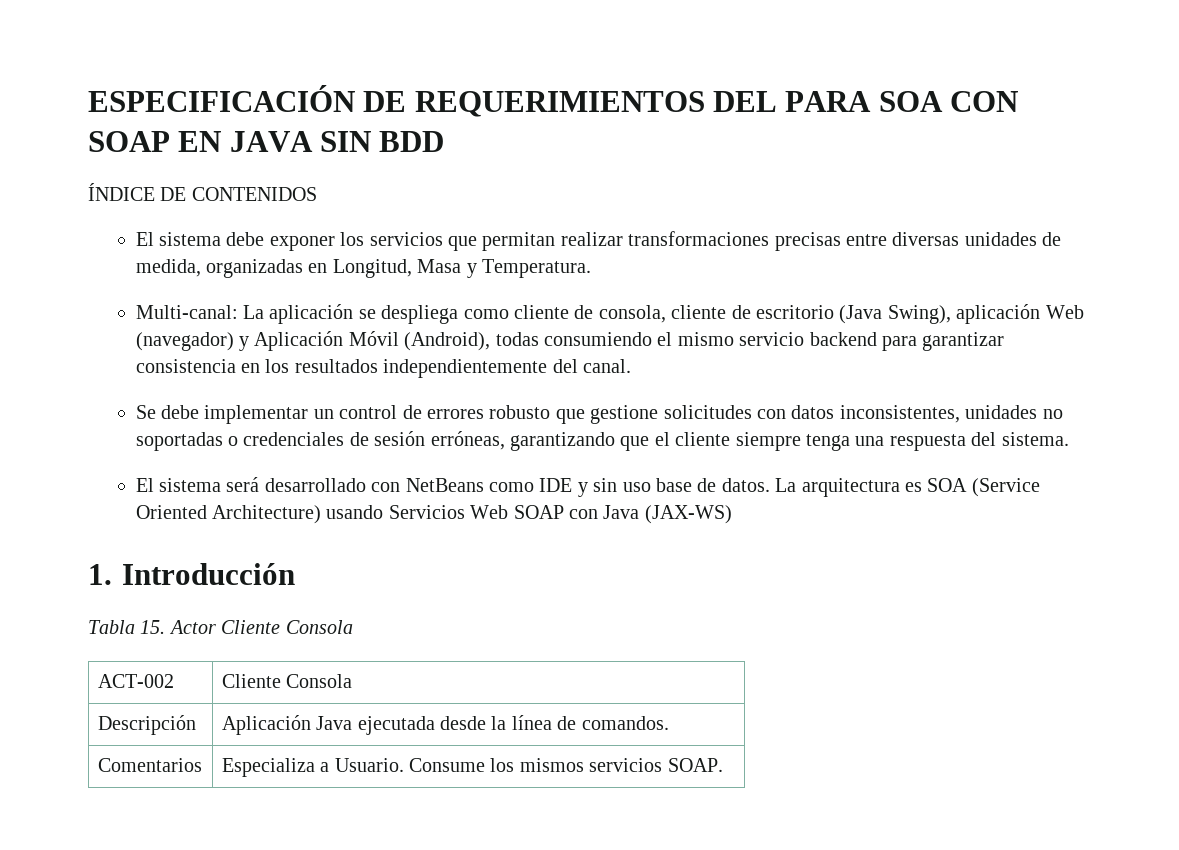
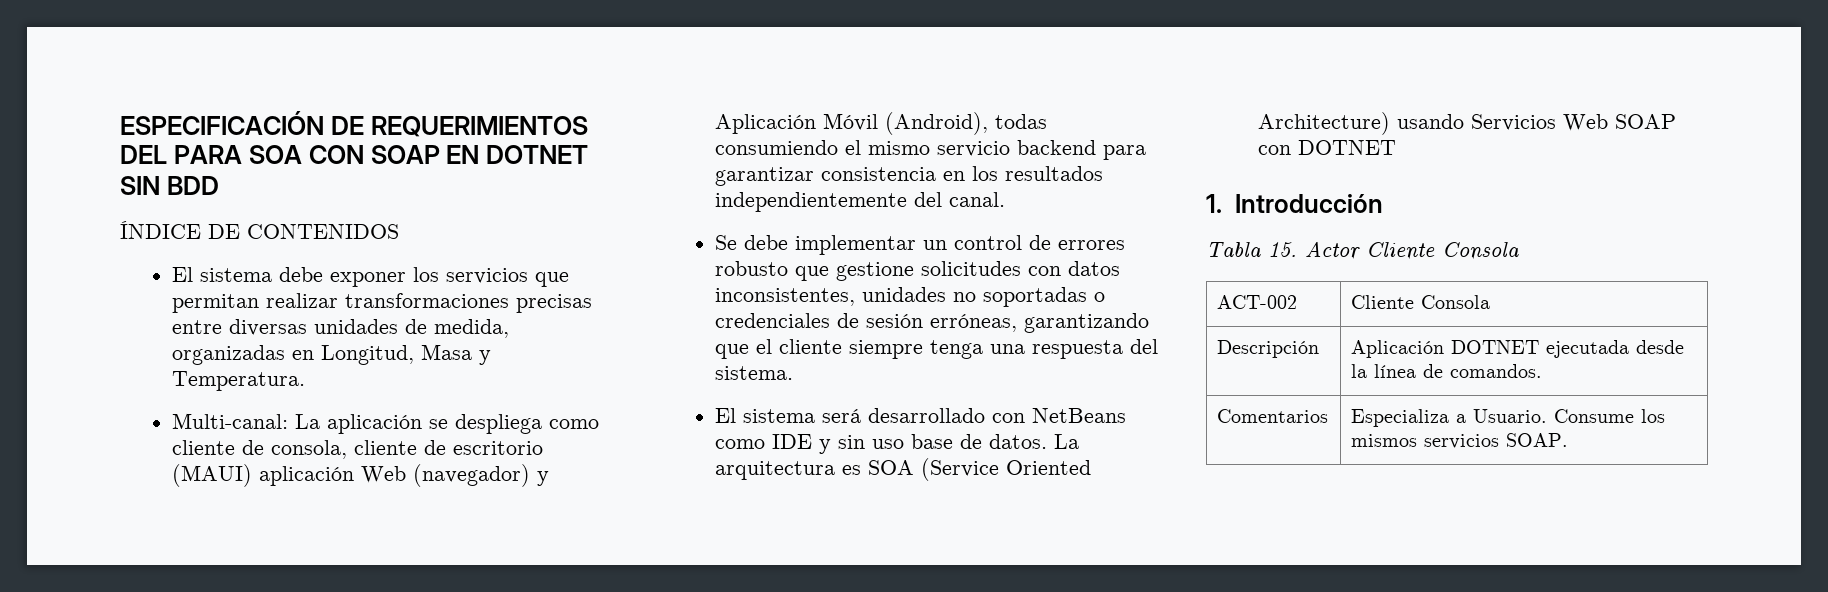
[229,131,313,152] JAVA -> [486,145,589,164] DOTNET
[839,305,951,324] (Java Swing), -> [172,464,253,487] (MAUI)
[603,505,732,524] Java (JAX-WS) -> [1298,140,1397,155] DOTNET
[316,716,353,730] Java -> [1451,340,1540,354] DOTNET

